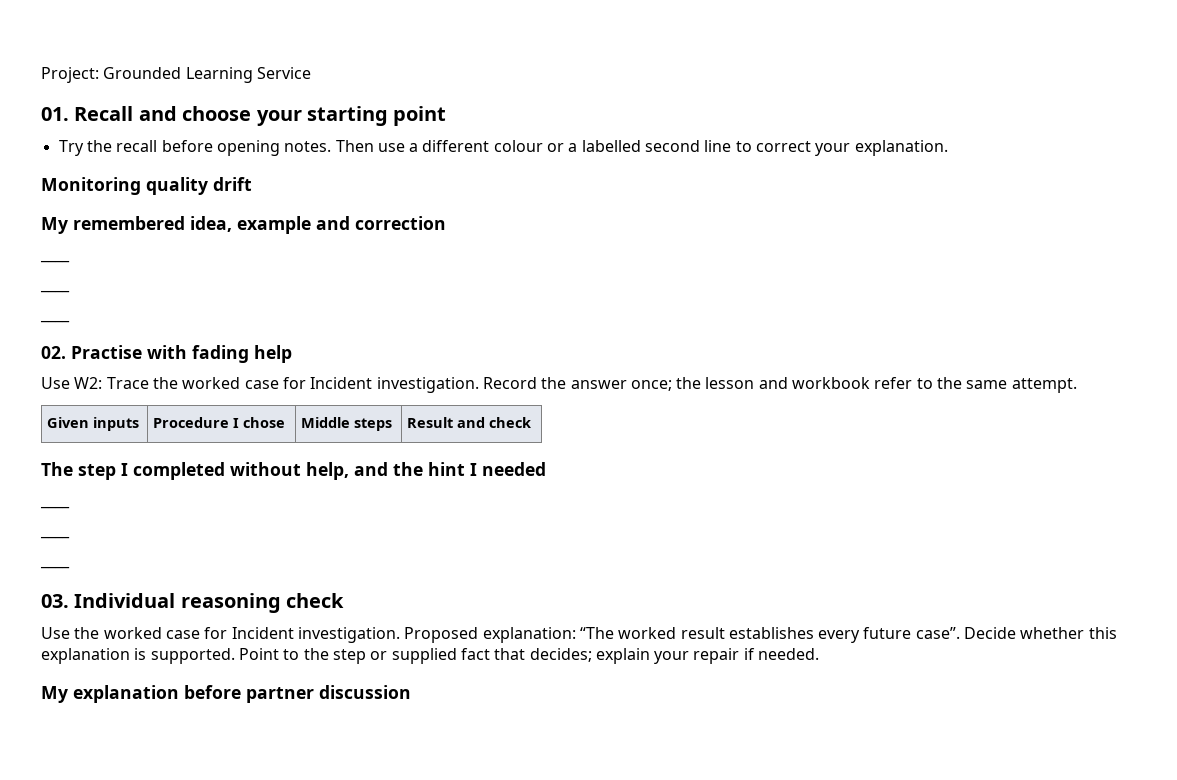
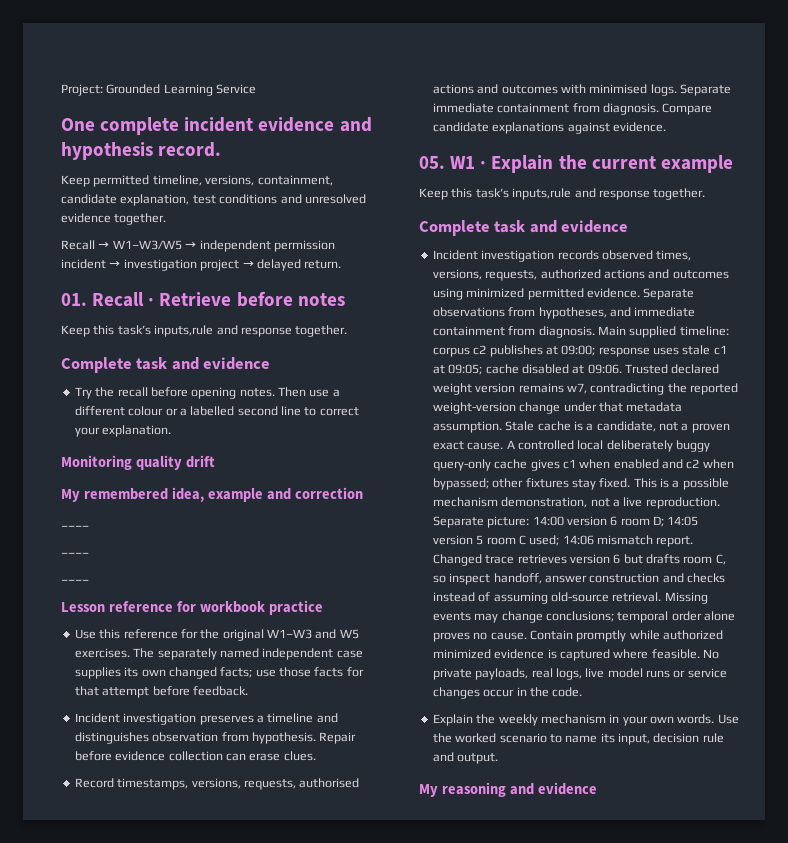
[41,106,447,126] 01. Recall and choose your starting point -> [61,117,372,135] [61,142,222,160] [61,175,333,187] [61,194,366,206] [61,213,167,225] [61,240,335,252] [61,259,342,271] [61,291,345,307] [61,325,348,337] [61,357,271,373] One complete incident evidence and hypothesis record. // Keep permitted timeline, versions, containment, candidate explanation, test conditions and unresolved evidence together. // Recall → W1–W3/W5 → independent permission incident → investigation project → delayed return. // 01. Recall · Retrieve before notes // Keep this task’s inputs,rule and response together. // Complete task and evidence
[41,345,292,363] [41,377,1077,393] [47,417,140,431] [153,417,286,428] [301,417,393,431] [407,417,532,428] [41,462,546,480] [40,506,70,509] [40,536,70,539] [40,566,70,569] [41,593,345,613] [41,627,1117,643] [41,648,820,664] [41,685,411,703] 02. Practise with fading help // Use W2: Trace the worked case for Incident investigation. Record the answer once; the lesson and workbook refer to the same attempt. // Given inputs | Procedure I chose | Middle steps | Result and check // The step I completed without help, and the hint I needed // ____ // ____ // ____ // 03. Individual reasoning check // Use the worked case for Incident investigation. Proposed explanation: “The worked result establishes every future case”. Decide whether this explanation is supported. Point to the step or supplied fact that decides; explain your repair if needed. // My explanation before partner discussion -> [61,600,323,615] [74,629,359,641] [74,648,363,660] [74,667,364,679] [74,686,248,698] [74,713,338,725] [74,732,357,744] [74,751,316,761] [74,778,360,790] [432,84,731,96] [432,103,713,115] [432,122,666,134] [419,155,733,173] [419,188,706,200] [419,220,629,236] [432,250,692,262] [432,269,729,281] [432,288,695,300] [432,307,696,319] [432,326,729,338] [432,345,727,357] [432,364,720,375] [432,383,738,395] [432,402,683,414] [432,421,730,433] [432,440,710,452] [432,459,734,471] [432,478,729,490] [432,497,720,509] [432,516,699,528] [432,535,694,547] [432,554,726,566] [432,573,725,585] [432,592,708,604] [432,611,735,623] [432,630,723,642] [432,649,719,661] [432,668,727,680] [432,687,583,699] [432,714,739,726] [432,733,724,745] [432,752,499,764] [419,782,597,797] Lesson reference for workbook practice // Use this reference for the original W1–W3 and W5 exercises. The separately named independent case supplies its own changed facts; use those facts for that attempt before feedback. // Incident investigation preserves a timeline and distinguishes observation from hypothesis. Repair before evidence collection can erase clues. // Record timestamps, versions, requests, authorised actions and outcomes with minimised logs. Separate immediate containment from diagnosis. Compare candidate explanations against evidence. // 05. W1 · Explain the current example // Keep this task’s inputs,rule and response together. // Complete task and evidence // Incident investigation records observed times, versions, requests, authorized actions and outcomes using minimized permitted evidence. Separate observations from hypotheses, and immediate containment from diagnosis. Main supplied timeline: corpus c2 publishes at 09:00; response uses stale c1 at 09:05; cache disabled at 09:06. Trusted declared weight version remains w7, contradicting the reported weight-version change under that metadata assumption. Stale cache is a candidate, not a proven exact cause. A controlled local deliberately buggy query-only cache gives c1 when enabled and c2 when bypassed; other fixtures stay fixed. This is a possible mechanism demonstration, not a live reproduction. Separate picture: 14:00 version 6 room D; 14:05 version 5 room C used; 14:06 mismatch report. Changed trace retrieves version 6 but drafts room C, so inspect handoff, answer construction and checks instead of assuming old-source retrieval. Missing events may change conclusions; temporal order alone proves no cause. Contain promptly while authorized minimized evidence is captured where feasible. No private payloads, real logs, live model runs or service changes occur in the code. // Explain the weekly mechanism in your own words. Use the worked scenario to name its input, decision rule and output. // My reasoning and evidence

